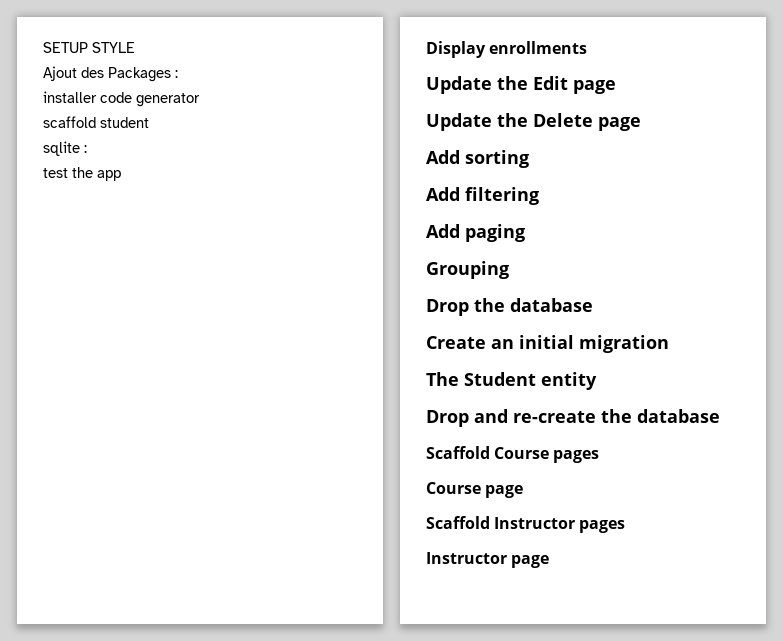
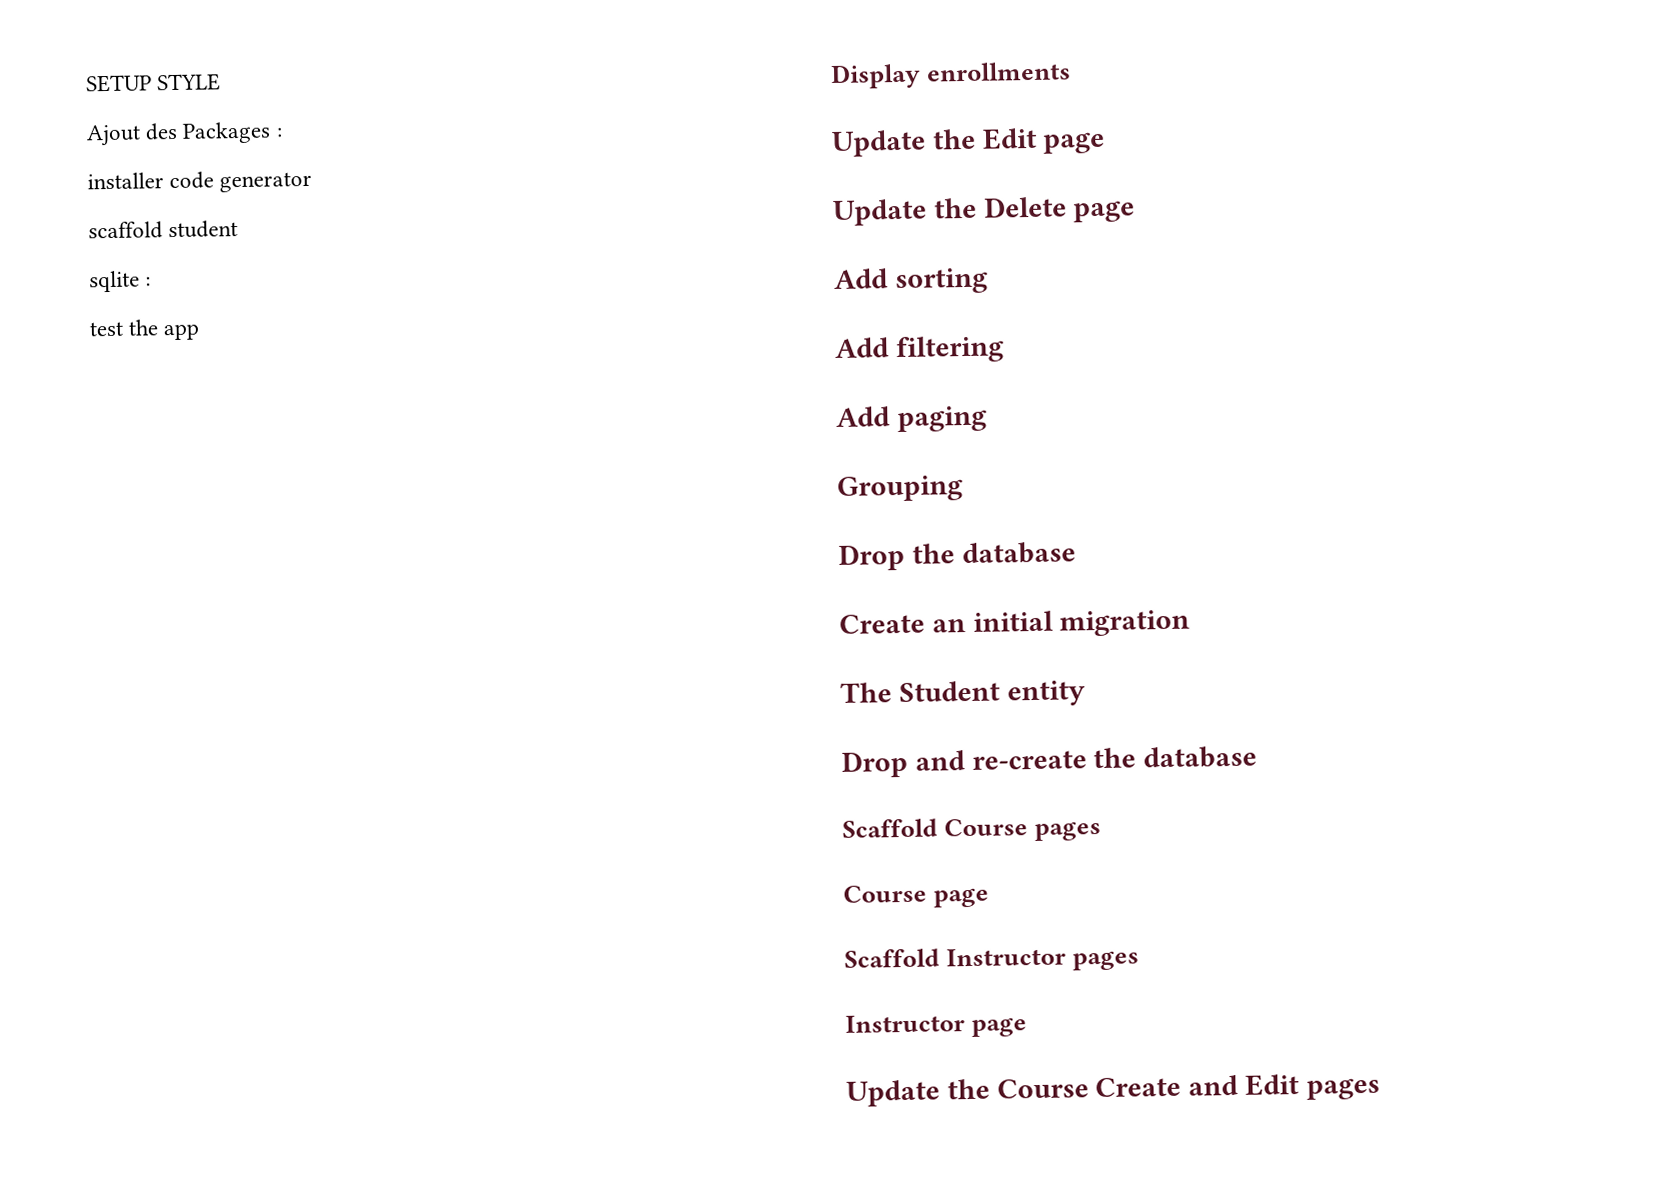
(550, 561) none -> [846,1074,1380,1107] // Update the Course Create and Edit pages

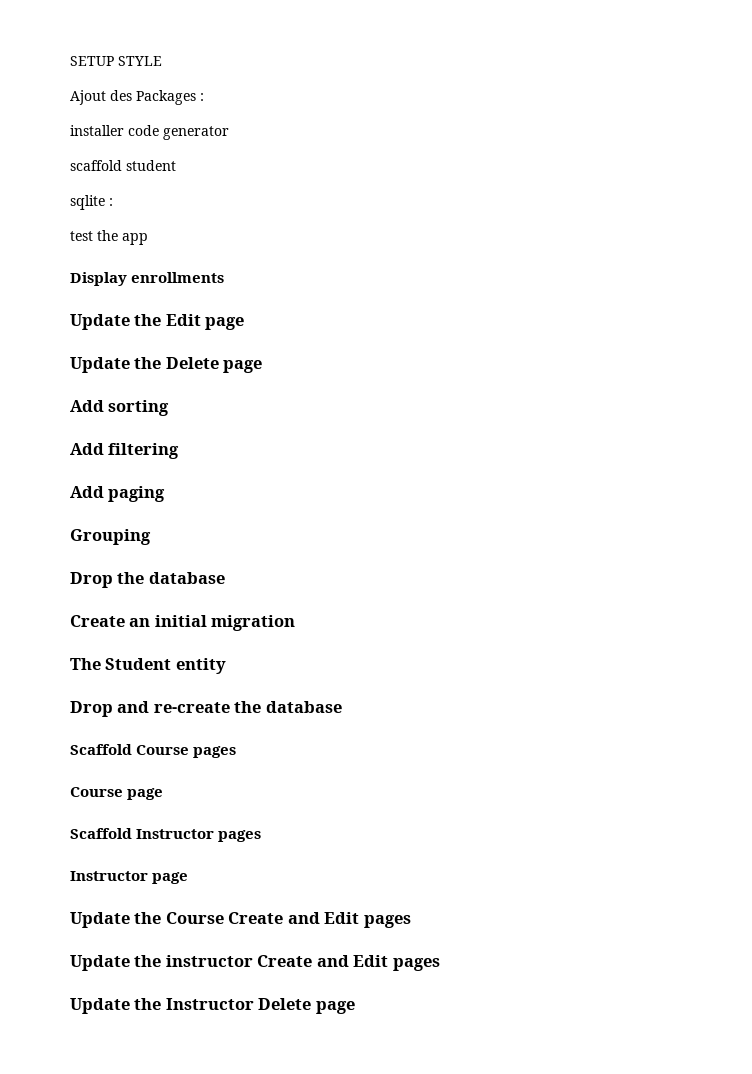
(1380, 1088) none -> [70,955,440,971] [70,998,355,1014] // Update the instructor Create and Edit pages // Update the Instructor Delete page

